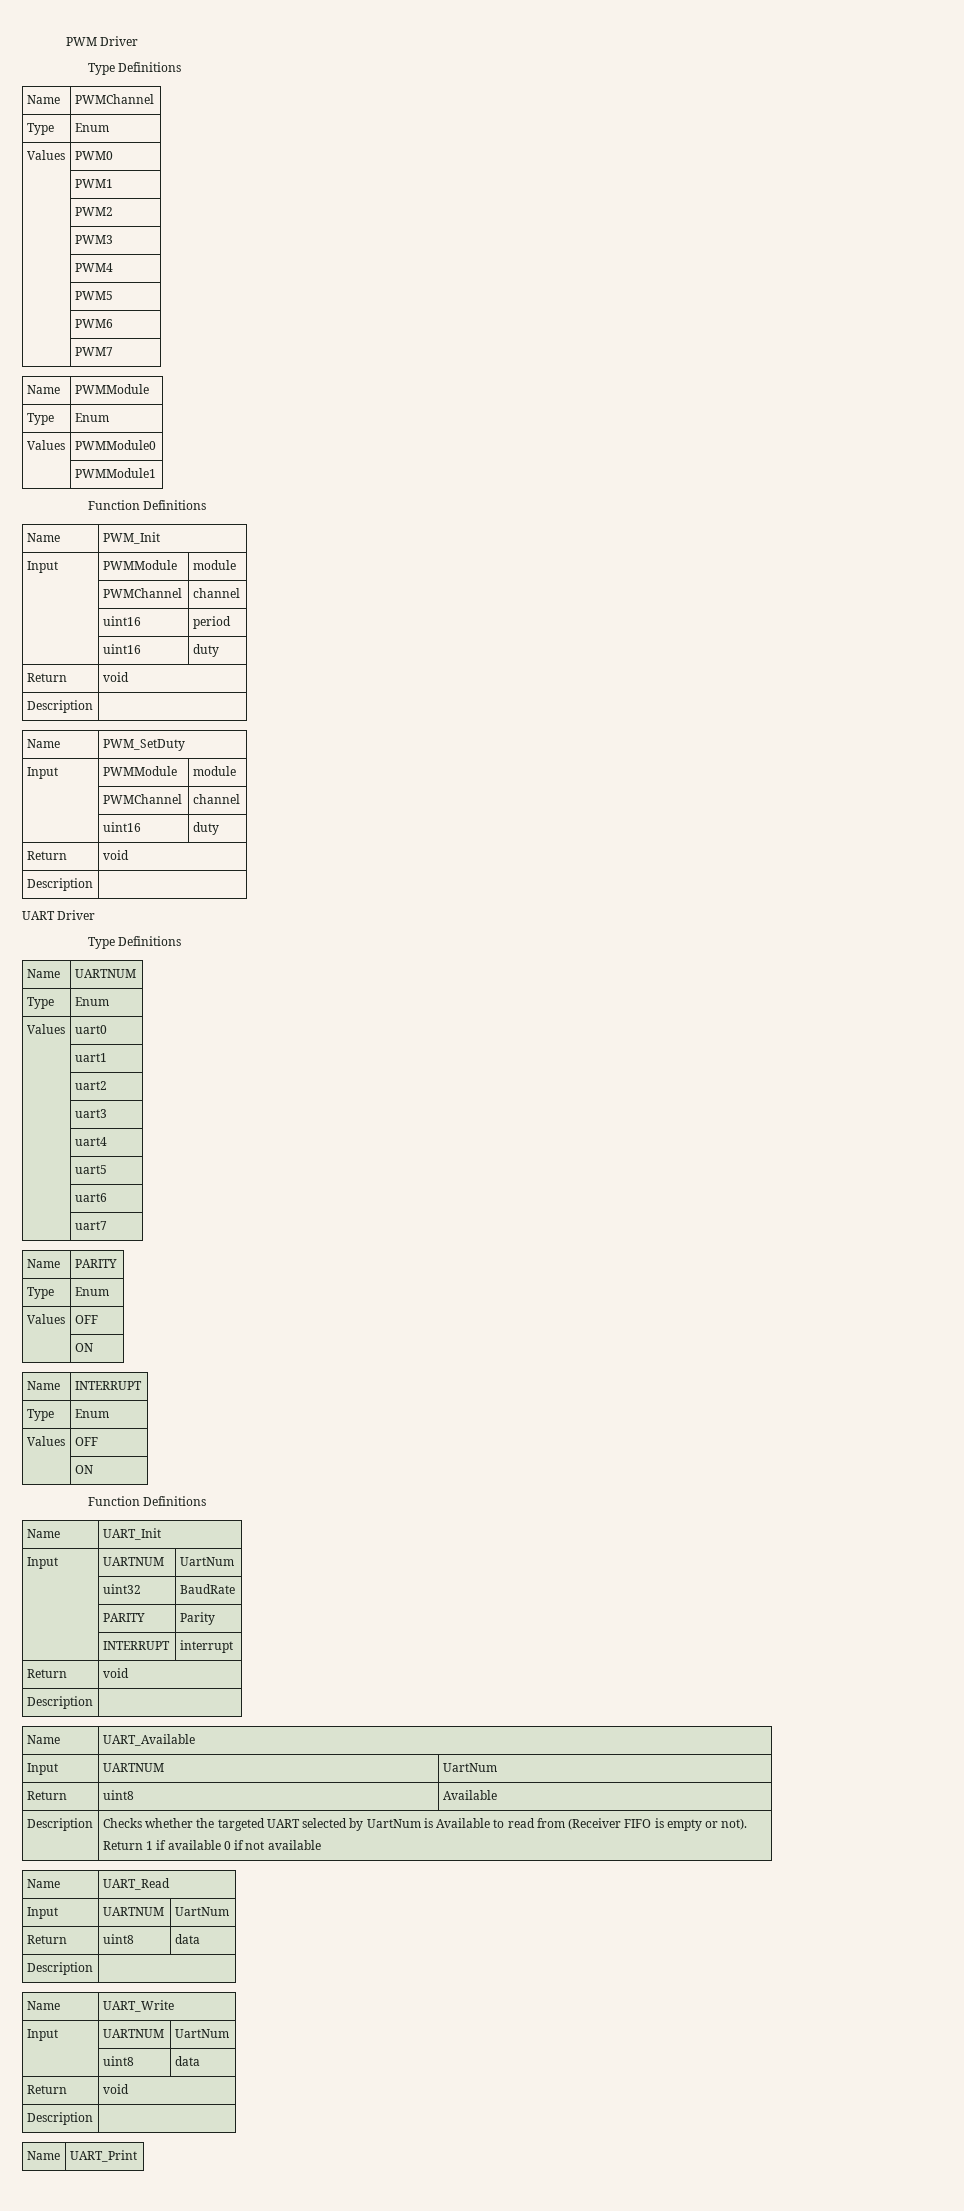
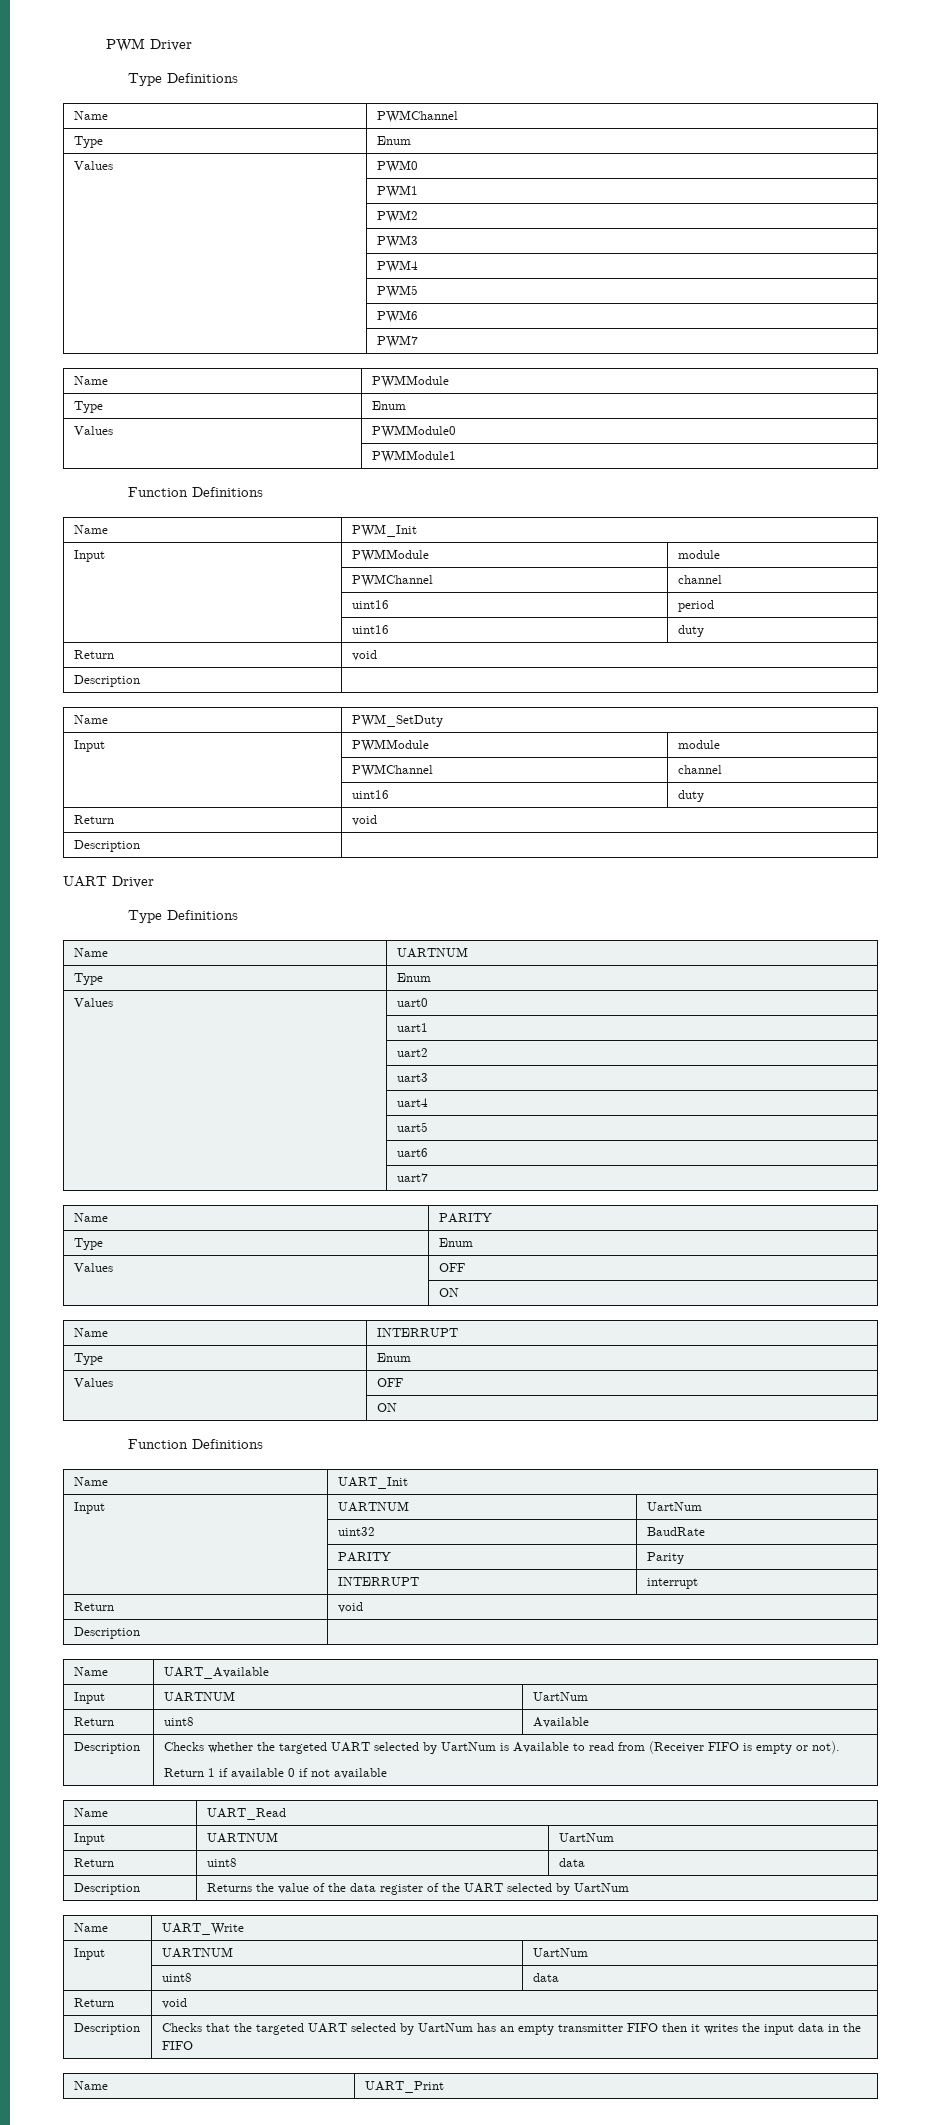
(93, 1968) none -> [206,1883,629,1895] Returns the value of the data register of the UART selected by UartNum
(93, 2118) none -> [161,2023,861,2035] [161,2041,193,2050] Checks that the targeted UART selected by UartNum has an empty transmitter FIFO then it writes the input data in the FIFO

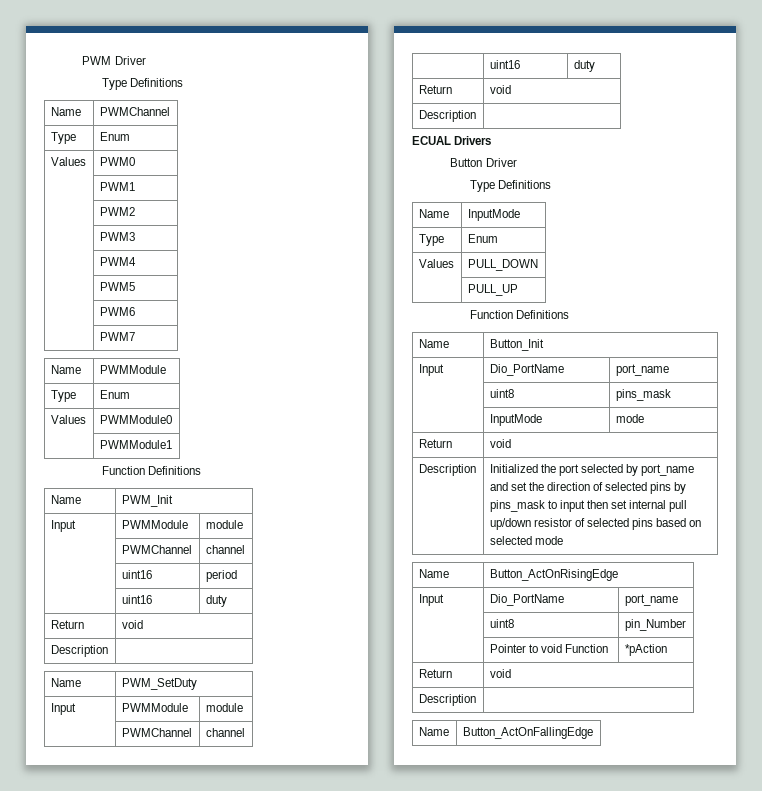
[63,876,154,888] [127,910,238,923] [73,948,108,957] [396,947,468,958] [73,973,103,985] [396,973,431,982] [73,998,113,1007] [396,998,428,1007] [396,1023,428,1032] [396,1048,428,1057] [396,1073,428,1082] [396,1098,428,1107] [396,1122,428,1132] [396,1148,428,1157] [396,1173,428,1182] [73,1213,108,1222] [438,1213,492,1223] [73,1238,103,1250] [438,1238,473,1247] [73,1263,113,1272] [438,1263,465,1272] [438,1288,459,1297] [73,1328,108,1337] [376,1328,458,1337] [73,1353,103,1365] [376,1353,411,1362] [73,1378,113,1387] [376,1378,403,1387] [376,1403,397,1412] [127,1439,263,1449] [73,1477,108,1486] [337,1477,408,1489] [73,1502,105,1514] [337,1501,409,1512] [646,1502,702,1511] [337,1527,375,1536] [646,1527,705,1536] [337,1552,391,1562] [646,1552,684,1564] [337,1577,419,1586] [646,1578,698,1589] [73,1602,114,1611] [337,1602,363,1613] [73,1627,140,1639] [73,1667,108,1676] [163,1667,269,1679] [73,1692,105,1704] [163,1691,235,1702] [532,1692,588,1701] [73,1717,114,1726] [163,1717,194,1726] [532,1717,589,1728] [73,1742,140,1754] [163,1741,840,1754] [163,1768,387,1779] [73,1808,108,1817] [206,1808,286,1820] [73,1833,105,1845] [206,1832,278,1843] [558,1833,614,1842] [73,1858,114,1867] [206,1858,237,1867] [558,1858,585,1867] [73,1883,140,1895] [206,1883,629,1895] [73,1923,108,1932] [161,1923,244,1935] [73,1948,105,1960] [161,1947,233,1958] [532,1948,588,1957] [161,1973,192,1982] [532,1973,559,1982] [73,1998,114,2007] [161,1998,187,2009] [73,2023,140,2035] [161,2023,861,2035] [161,2041,193,2050] [73,2081,108,2090] [364,2081,444,2093] UART Driver // Type Definitions // Name | UARTNUM // Type | Enum // Values | uart0 // | uart1 // | uart2 // | uart3 // | uart4 // | uart5 // | uart6 // | uart7 // Name | PARITY // Type | Enum // Values | OFF // | ON // Name | INTERRUPT // Type | Enum // Values | OFF // | ON // Function Definitions // Name | UART_Init // Input | UARTNUM | UartNum // | uint32 | BaudRate // | PARITY | Parity // | INTERRUPT | interrupt // Return | void // Description | // Name | UART_Available // Input | UARTNUM | UartNum // Return | uint8 | Available // Description | Checks whether the targeted UART selected by UartNum is Available to read from (Receiver FIFO is empty or not). // Return 1 if available 0 if not available // Name | UART_Read // Input | UARTNUM | UartNum // Return | uint8 | data // Description | Returns the value of the data register of the UART selected by UartNum // Name | UART_Write // Input | UARTNUM | UartNum // | uint8 | data // Return | void // Description | Checks that the targeted UART selected by UartNum has an empty transmitter FIFO then it writes the input data in the FIFO // Name | UART_Print -> [412,136,492,145] [450,158,517,167] [469,180,551,192] [418,209,449,218] [467,209,520,221] [418,234,444,246] [467,234,498,243] [418,259,454,268] [467,259,538,271] [467,284,518,296] [469,310,569,319] [418,339,449,348] [489,339,544,351] [418,364,444,376] [489,364,564,376] [615,364,669,376] [489,389,514,398] [615,389,671,401] [489,414,542,426] [615,414,644,423] [418,439,452,448] [489,439,511,448] [418,464,476,476] [489,464,695,476] [489,482,687,494] [489,500,688,512] [489,518,702,530] [489,536,563,545] [418,569,449,578] [489,569,618,581] [418,594,444,606] [489,594,564,606] [624,594,678,606] [489,619,514,628] [624,619,686,631] [489,644,608,653] [624,644,667,656] [418,669,452,678] [489,669,511,678] [418,694,476,706] [418,727,449,736] [462,727,593,739] ECUAL Drivers // Button Driver // Type Definitions // Name | InputMode // Type | Enum // Values | PULL_DOWN // | PULL_UP // Function Definitions // Name | Button_Init // Input | Dio_PortName | port_name // | uint8 | pins_mask // | InputMode | mode // Return | void // Description | Initialized the port selected by port_name and set the direction of selected pins by pins_mask to input then set internal pull up/down resistor of selected pins based on selected mode // Name | Button_ActOnRisingEdge // Input | Dio_PortName | port_name // | uint8 | pin_Number // | Pointer to void Function | *pAction // Return | void // Description | // Name | Button_ActOnFallingEdge

